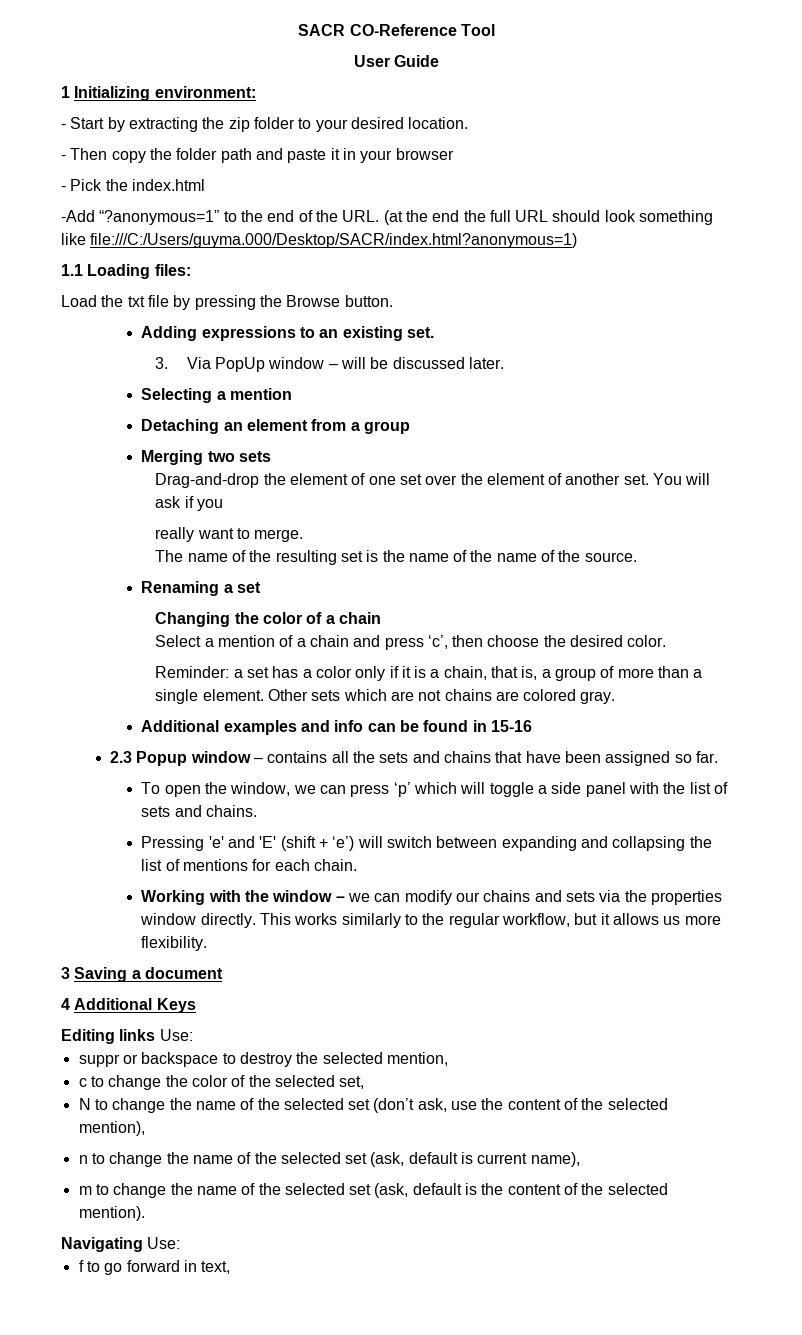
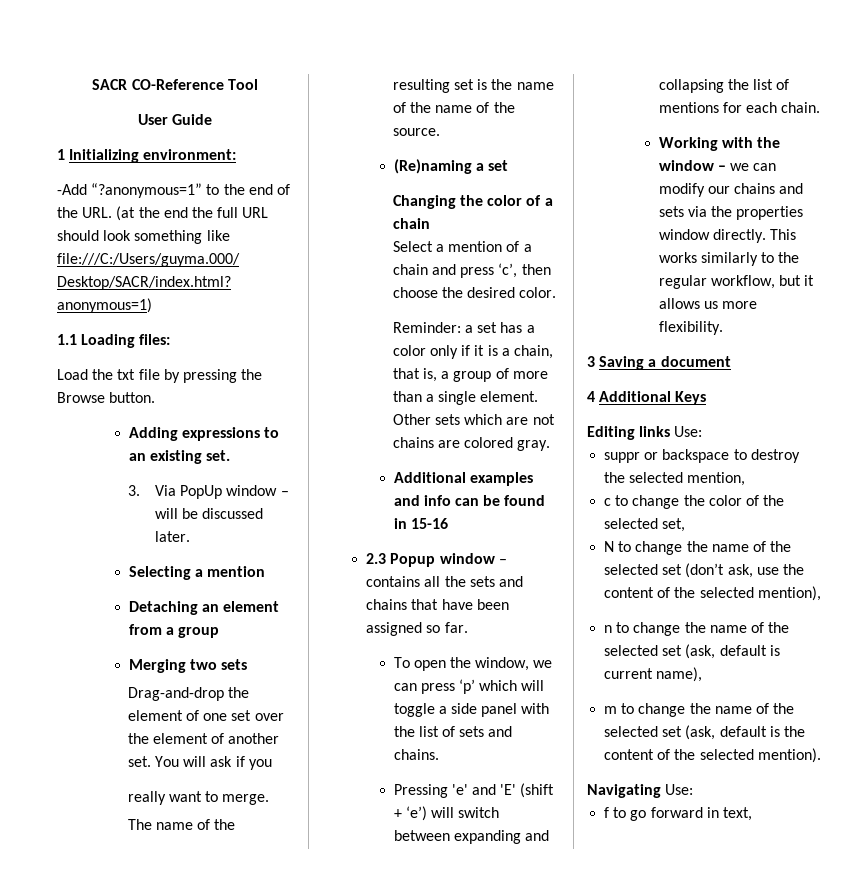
[61,117,469,132] [61,148,454,163] [61,179,205,191] // - Start by extracting the zip folder to your desired location. // - Then copy the folder path and paste it in your browser // - Pick the index.html -> (237, 154) none
[141,581,220,596] Renaming -> [393,159,472,174] (Re)naming

